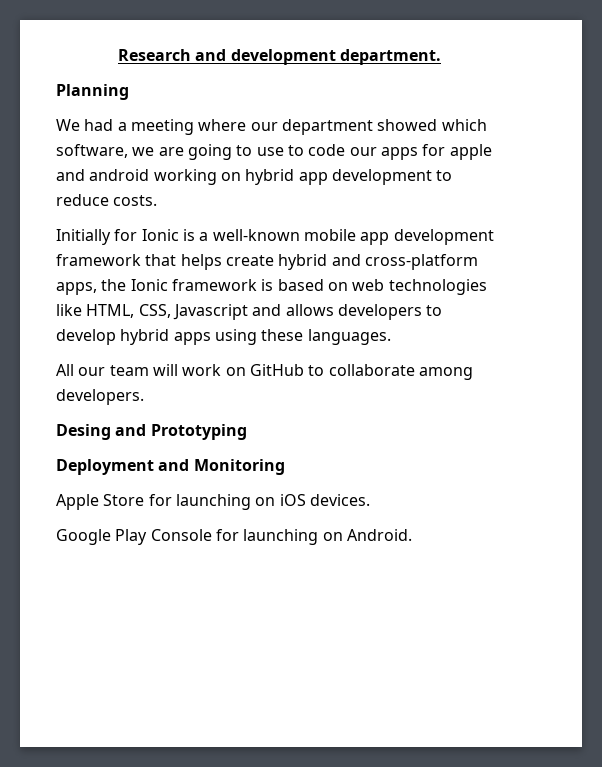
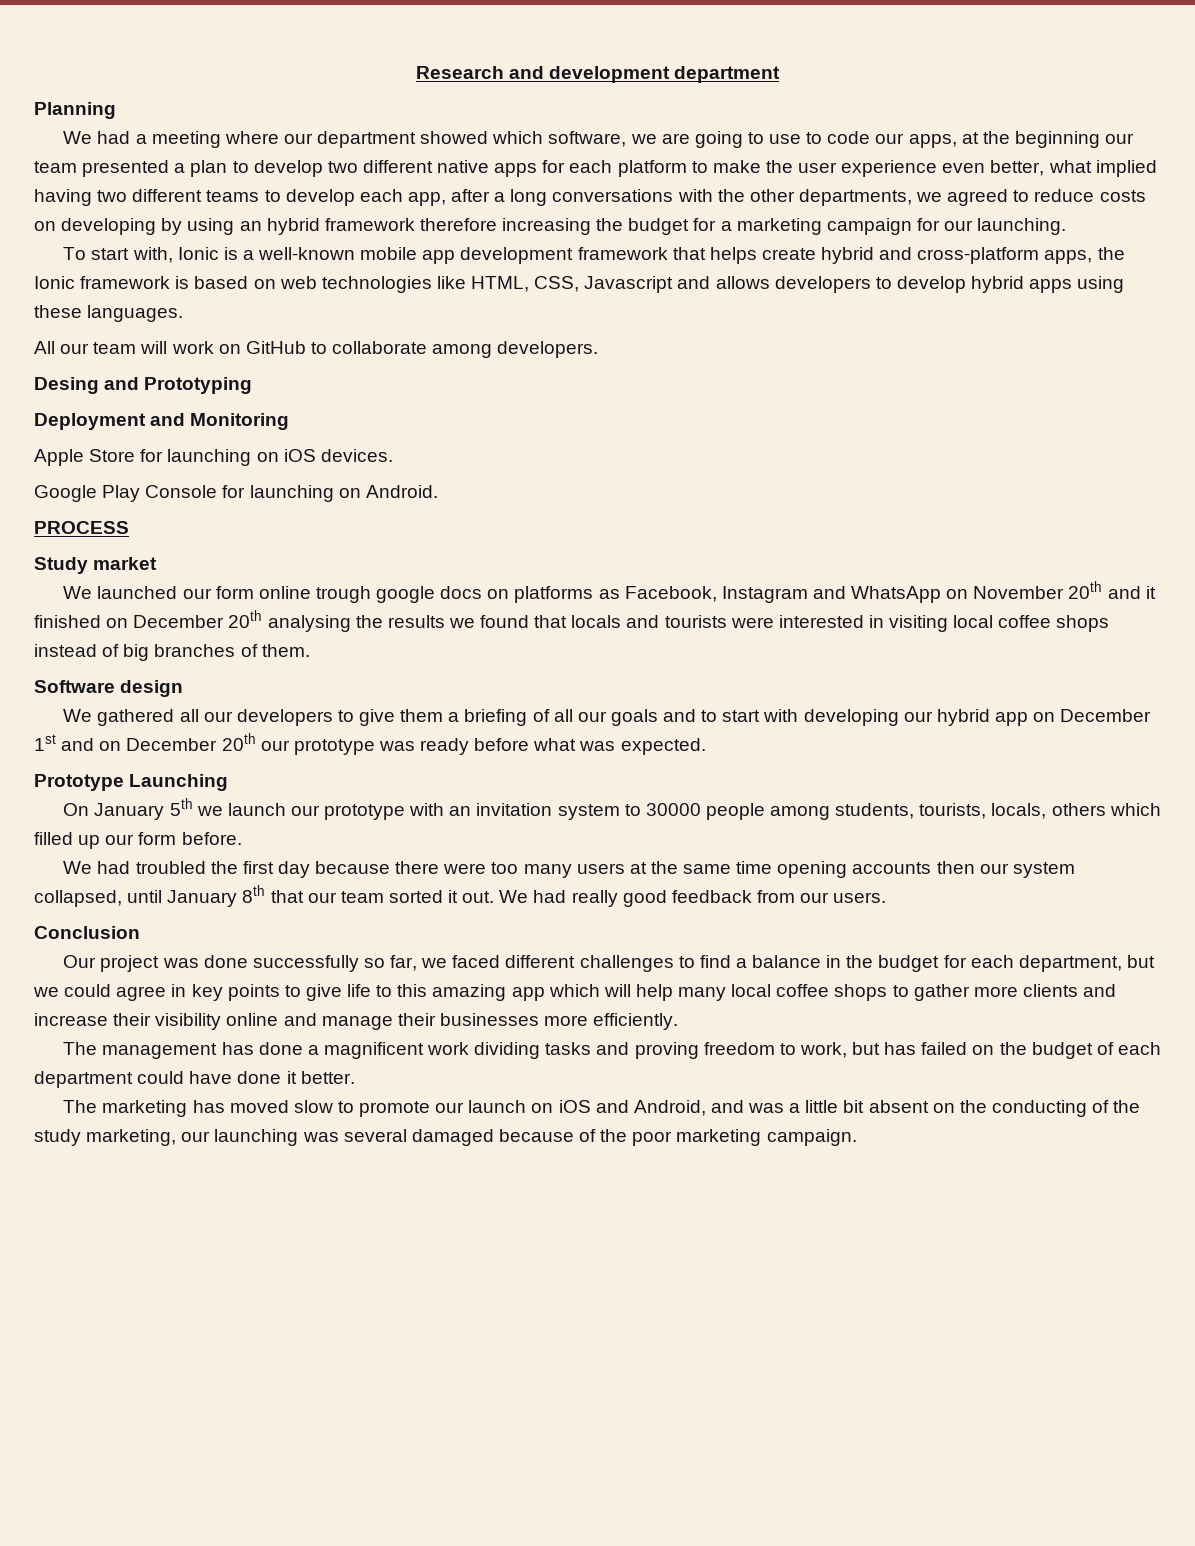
[339,49,441,65] department. -> [674,66,781,83] department
[380,144,492,160] [56,169,453,185] [56,194,158,206] [56,229,138,245] apps for apple and android working on hybrid app development to reduce costs. // Initially for -> [908,131,1135,148] [34,160,1157,177] [34,189,1146,206] [34,218,1067,235] [63,247,173,263] apps, at the beginning our team presented a plan to develop two different native apps for each platform to make the user experience even better, what implied having two different teams to develop each app, after a long conversations with the other departments, we agreed to reduce costs on developing by using an hybrid framework therefore increasing the budget for a marketing campaign for our launching. // To start with,
(412, 535) none -> [34,521,129,534] [34,557,158,574] [63,581,1156,603] [34,610,1110,632] [34,644,310,661] [34,680,184,697] [63,709,1152,726] [34,733,706,755] [34,774,229,791] [63,798,1161,820] [34,832,242,849] [63,861,1075,878] [34,885,887,907] [34,926,140,939] [63,955,1155,972] [33,984,1117,1001] [34,1013,679,1030] [63,1042,1161,1059] [34,1071,355,1088] [63,1100,1141,1117] [34,1129,857,1146] // PROCESS // Study market // We launched our form online trough google docs on platforms as Facebook, Instagram and WhatsApp on November 20th and it finished on December 20th analysing the results we found that locals and tourists were interested in visiting local coffee shops instead of big branches of them. // Software design // We gathered all our developers to give them a briefing of all our goals and to start with developing our hybrid app on December 1st and on December 20th our prototype was ready before what was expected. // Prototype Launching // On January 5th we launch our prototype with an invitation system to 30000 people among students, tourists, locals, others which filled up our form before. // We had troubled the first day because there were too many users at the same time opening accounts then our system collapsed, until January 8th that our team sorted it out. We had really good feedback from our users. // Conclusion // Our project was done successfully so far, we faced different challenges to find a balance in the budget for each department, but we could agree in key points to give life to this amazing app which will help many local coffee shops to gather more clients and increase their visibility online and manage their businesses more efficiently. // The management has done a magnificent work dividing tasks and proving freedom to work, but has failed on the budget of each department could have done it better. // The marketing has moved slow to promote our launch on iOS and Android, and was a little bit absent on the conducting of the study marketing, our launching was several damaged because of the poor marketing campaign.

